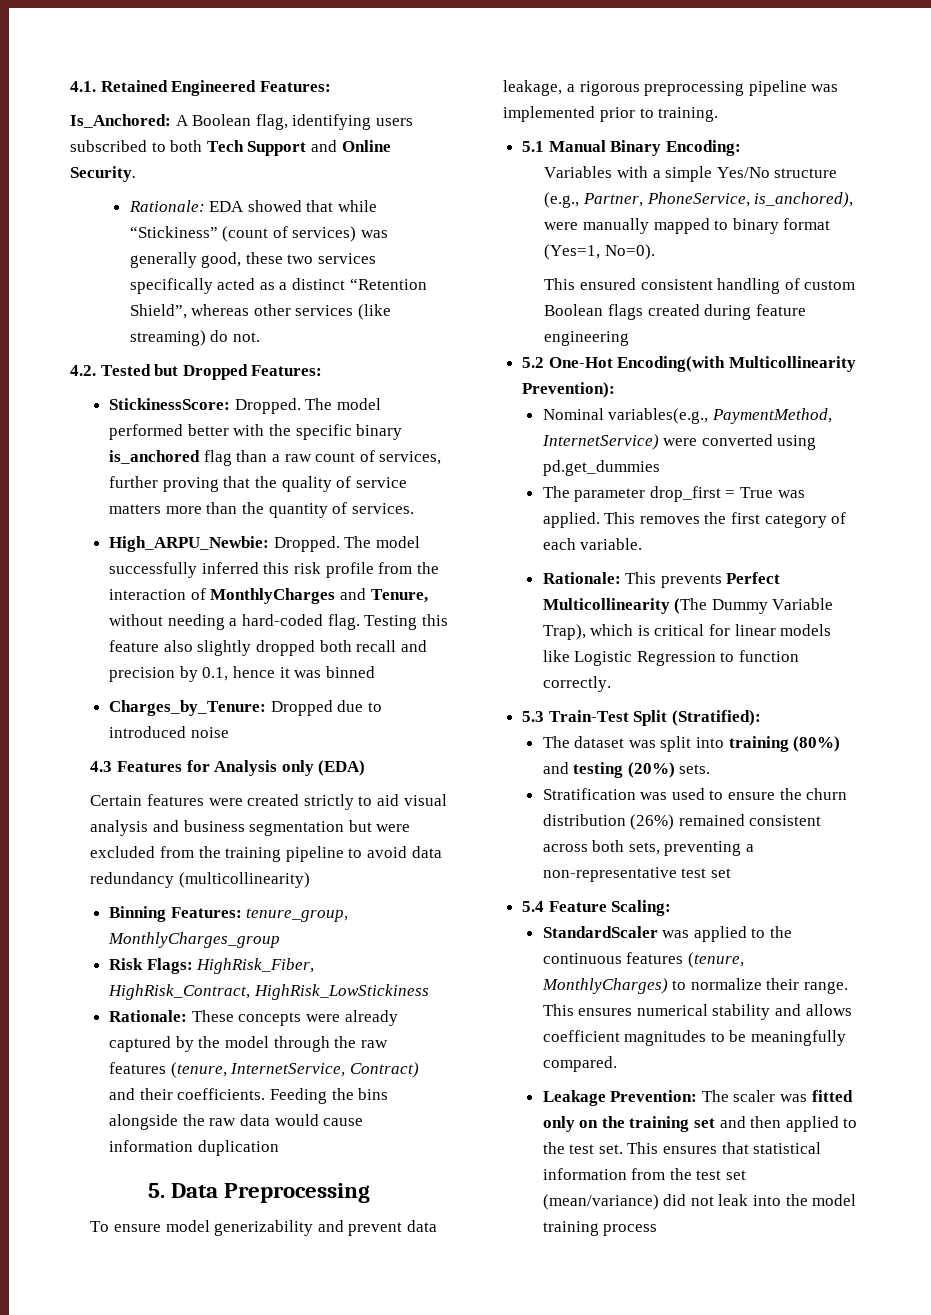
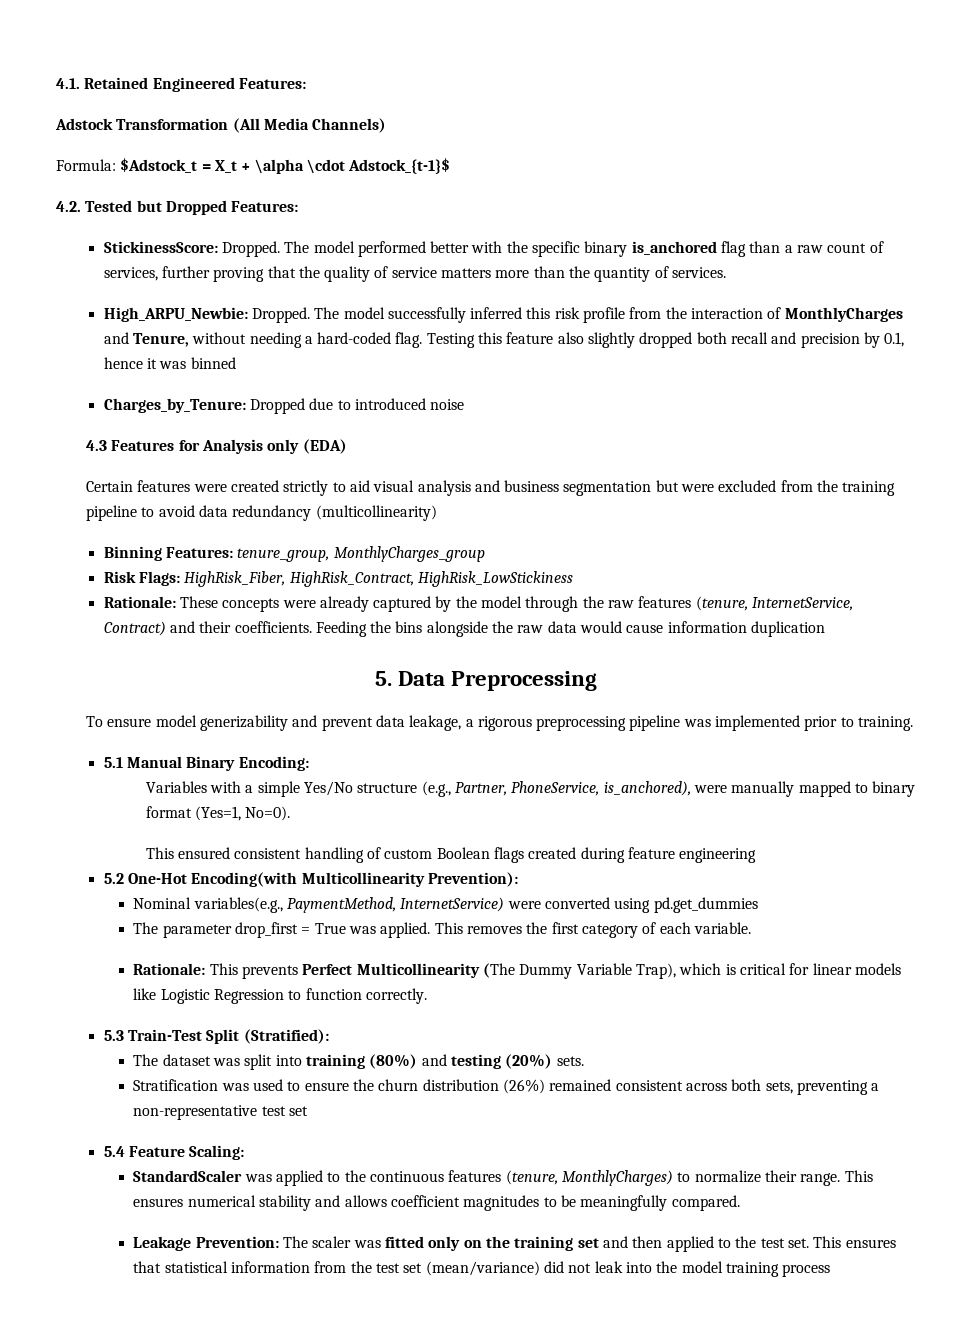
[70,114,413,130] [70,140,391,156] [70,166,136,182] [128,200,377,212] [129,226,388,242] [129,252,376,268] [129,278,427,294] [129,304,391,320] [129,330,260,346] Is_Anchored: A Boolean flag, identifying users subscribed to both Tech Support and Online Security. // Rationale: EDA showed that while “Stickiness” (count of services) was generally good, these two services specifically acted as a distinct “Retention Shield”, whereas other services (like streaming) do not. -> [55,118,387,133] [56,158,451,174] Adstock Transformation (All Media Channels) // Formula: $Adstock_t = X_t + \alpha \cdot Adstock_{t-1}$

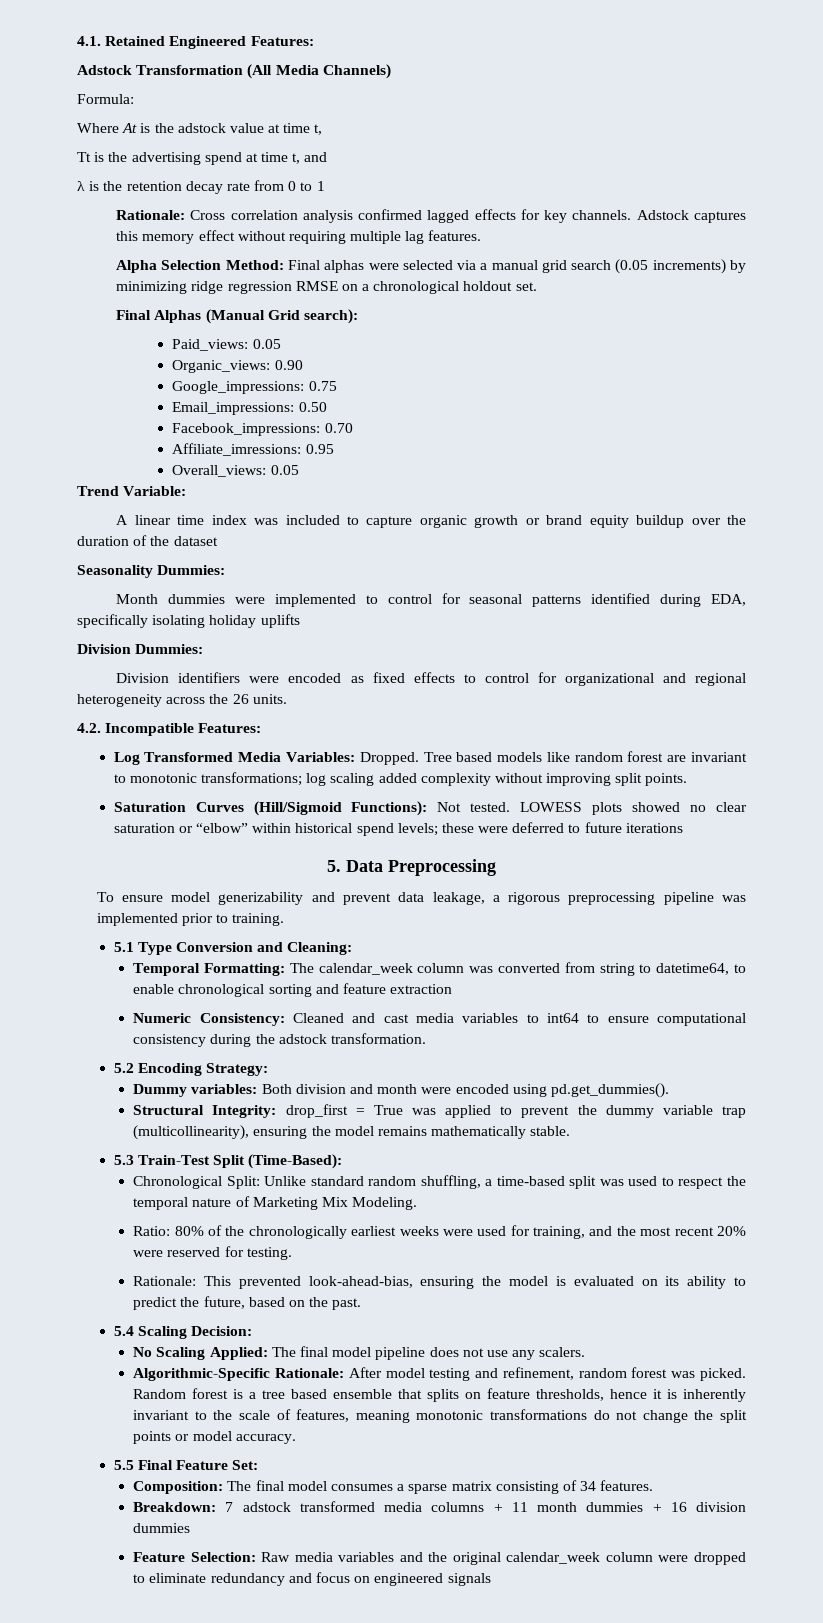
[120,158,451,174] [56,200,299,215] [103,241,884,257] [103,266,727,282] [103,307,903,323] [103,332,905,348] [103,357,236,369] [103,398,465,414] [85,439,347,454] [85,480,896,496] [85,505,437,521] [103,546,485,562] [103,571,573,587] [103,596,854,612] [103,621,826,637] $Adstock_t = X_t + \alpha \cdot Adstock_{t-1}$ // 4.2. Tested but Dropped Features: // StickinessScore: Dropped. The model performed better with the specific binary is_anchored flag than a raw count of services, further proving that the quality of service matters more than the quantity of services. // High_ARPU_Newbie: Dropped. The model successfully inferred this risk profile from the interaction of MonthlyCharges and Tenure, without needing a hard-coded flag. Testing this feature also slightly dropped both recall and precision by 0.1, hence it was binned // Charges_by_Tenure: Dropped due to introduced noise // 4.3 Features for Analysis only (EDA) // Certain features were created strictly to aid visual analysis and business segmentation but were excluded from the training pipeline to avoid data redundancy (multicollinearity) // Binning Features: tenure_group, MonthlyCharges_group // Risk Flags: HighRisk_Fiber, HighRisk_Contract, HighRisk_LowStickiness // Rationale: These concepts were already captured by the model through the raw features (tenure, InternetService, Contract) and their coefficients. Feeding the bins alongside the raw data would cause information duplication -> [77,123,323,135] [77,152,328,165] [77,180,325,194] [116,209,746,223] [116,230,482,244] [116,259,746,274] [116,281,537,294] [116,309,358,324] [172,339,281,351] [172,360,303,373] [172,381,337,394] [172,402,327,415] [172,423,353,436] [172,443,334,456] [172,465,299,477] [77,486,187,496] [116,515,746,528] [77,535,218,546] [77,565,226,578] [116,593,746,607] [77,614,300,628] [77,644,204,654] [116,672,746,686] [77,694,287,707] [77,723,262,736] [113,751,748,765] [113,772,688,786] [113,801,747,816] [113,822,683,836] // Where At is the adstock value at time t, // Tt is the advertising spend at time t, and // λ is the retention decay rate from 0 to 1 // Rationale: Cross correlation analysis confirmed lagged effects for key channels. Adstock captures this memory effect without requiring multiple lag features. // Alpha Selection Method: Final alphas were selected via a manual grid search (0.05 increments) by minimizing ridge regression RMSE on a chronological holdout set. // Final Alphas (Manual Grid search): // Paid_views: 0.05 // Organic_views: 0.90 // Google_impressions: 0.75 // Email_impressions: 0.50 // Facebook_impressions: 0.70 // Affiliate_imressions: 0.95 // Overall_views: 0.05 // Trend Variable: // A linear time index was included to capture organic growth or brand equity buildup over the duration of the dataset // Seasonality Dummies: // Month dummies were implemented to control for seasonal patterns identified during EDA, specifically isolating holiday uplifts // Division Dummies: // Division identifiers were encoded as fixed effects to control for organizational and regional heterogeneity across the 26 units. // 4.2. Incompatible Features: // Log Transformed Media Variables: Dropped. Tree based models like random forest are invariant to monotonic transformations; log scaling added complexity without improving split points. // Saturation Curves (Hill/Sigmoid Functions): Not tested. LOWESS plots showed no clear saturation or “elbow” within historical spend levels; these were deferred to future iterations
[126,756,309,771] [145,781,916,797] [145,806,291,821] [145,847,757,863] [103,872,518,887] [133,897,758,913] [133,922,751,938] [133,963,901,979] [133,988,428,1004] [103,1029,329,1044] [133,1054,584,1070] [133,1079,880,1095] [133,1105,309,1120] [103,1145,245,1160] [133,1170,873,1186] [133,1195,740,1211] [133,1236,896,1252] [133,1261,831,1277] Manual Binary Encoding: // Variables with a simple Yes/No structure (e.g., Partner, PhoneService, is_anchored), were manually mapped to binary format (Yes=1, No=0). // This ensured consistent handling of custom Boolean flags created during feature engineering // 5.2 One-Hot Encoding(with Multicollinearity Prevention): // Nominal variables(e.g., PaymentMethod, InternetService) were converted using pd.get_dummies // The parameter drop_first = True was applied. This removes the first category of each variable. // Rationale: This prevents Perfect Multicollinearity (The Dummy Variable Trap), which is critical for linear models like Logistic Regression to function correctly. // 5.3 Train-Test Split (Stratified): // The dataset was split into training (80%) and testing (20%) sets. // Stratification was used to ensure the churn distribution (26%) remained consistent across both sets, preventing a non-representative test set // 5.4 Feature Scaling: // StandardScaler was applied to the continuous features (tenure, MonthlyCharges) to normalize their range. This ensures numerical stability and allows coefficient magnitudes to be meaningfully compared. // Leakage Prevention: The scaler was fitted only on the training set and then applied to the test set. This ensures that statistical information from the test set (mean/variance) did not leak into the model training process -> [137,942,353,955] [133,962,746,976] [133,983,453,997] [133,1013,746,1026] [133,1033,426,1047] [113,1063,268,1076] [133,1083,669,1098] [133,1104,746,1118] [133,1125,571,1140] [113,1154,343,1169] [133,1175,747,1189] [133,1196,418,1210] [133,1225,746,1239] [133,1246,292,1260] [133,1276,746,1289] [133,1296,362,1310] [113,1326,252,1339] [133,1346,586,1360] [133,1367,747,1381] [133,1388,747,1402] [133,1409,748,1423] [133,1431,296,1444] [113,1460,259,1470] [133,1480,654,1494] [133,1501,746,1512] [133,1523,191,1533] [133,1552,746,1565] [133,1572,491,1586] Type Conversion and Cleaning: // Temporal Formatting: The calendar_week column was converted from string to datetime64, to enable chronological sorting and feature extraction // Numeric Consistency: Cleaned and cast media variables to int64 to ensure computational consistency during the adstock transformation. // 5.2 Encoding Strategy: // Dummy variables: Both division and month were encoded using pd.get_dummies(). // Structural Integrity: drop_first = True was applied to prevent the dummy variable trap (multicollinearity), ensuring the model remains mathematically stable. // 5.3 Train-Test Split (Time-Based): // Chronological Split: Unlike standard random shuffling, a time-based split was used to respect the temporal nature of Marketing Mix Modeling. // Ratio: 80% of the chronologically earliest weeks were used for training, and the most recent 20% were reserved for testing. // Rationale: This prevented look-ahead-bias, ensuring the model is evaluated on its ability to predict the future, based on the past. // 5.4 Scaling Decision: // No Scaling Applied: The final model pipeline does not use any scalers. // Algorithmic-Specific Rationale: After model testing and refinement, random forest was picked. Random forest is a tree based ensemble that splits on feature thresholds, hence it is inherently invariant to the scale of features, meaning monotonic transformations do not change the split points or model accuracy. // 5.5 Final Feature Set: // Composition: The final model consumes a sparse matrix consisting of 34 features. // Breakdown: 7 adstock transformed media columns + 11 month dummies + 16 division dummies // Feature Selection: Raw media variables and the original calendar_week column were dropped to eliminate redundancy and focus on engineered signals

